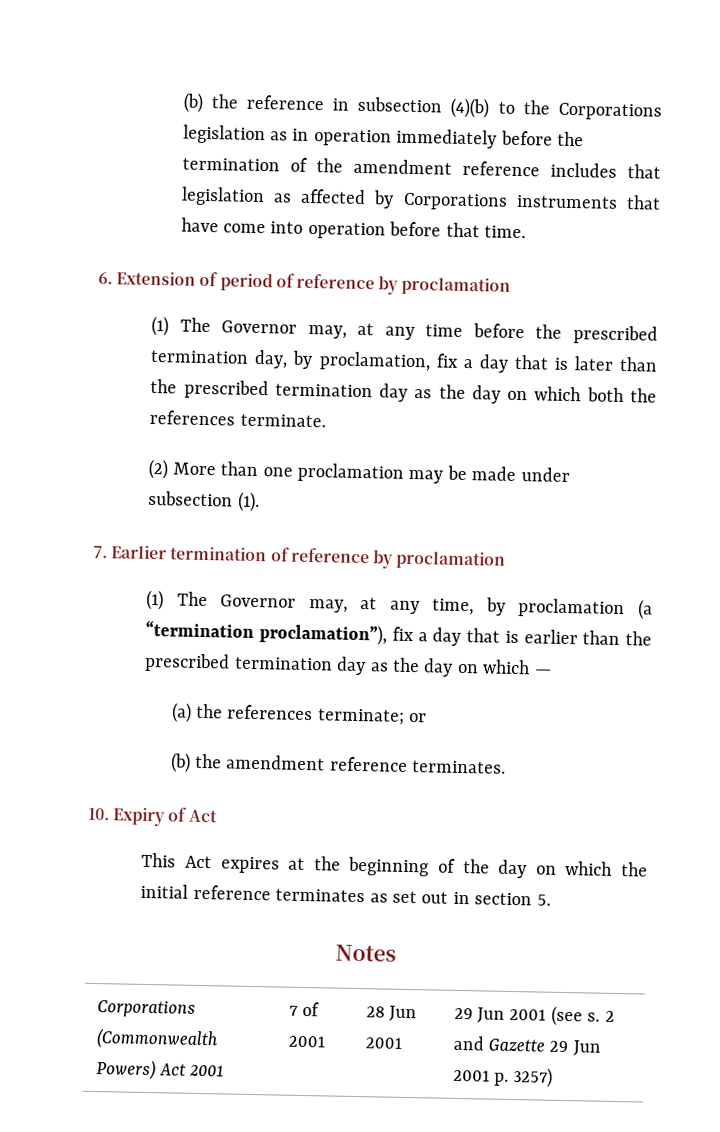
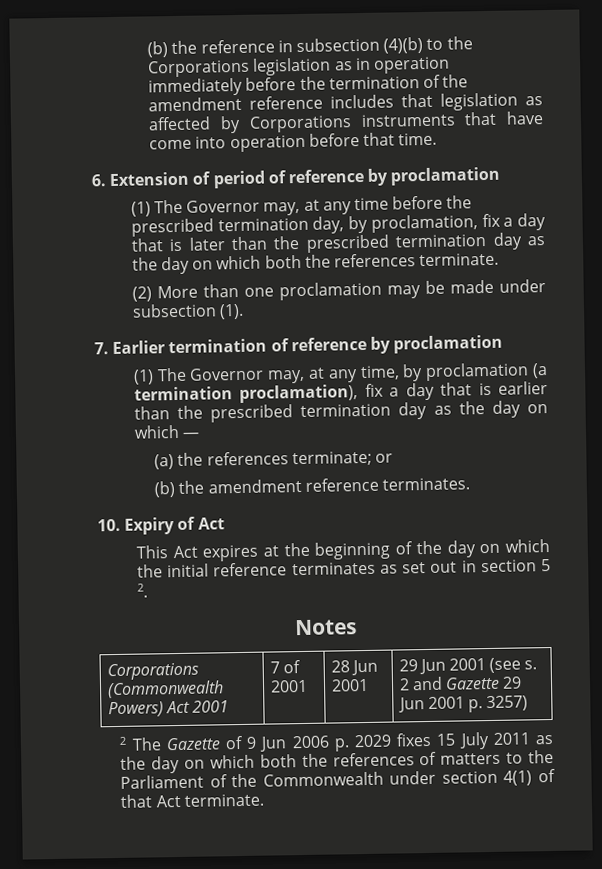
[145,620,388,646] “termination proclamation”), -> [133,384,359,403] termination proclamation),
[536,894,551,906] 5. -> [541,559,552,572] [136,583,148,598] 5 2.
(554, 1077) none -> [119,732,554,752] [120,749,555,774] [120,768,556,789] [120,793,264,808] // 2 The Gazette of 9 Jun 2006 p. 2029 fixes 15 July 2011 as the day on which both the references of matters to the Parliament of the Commonwealth under section 4(1) of that Act terminate.

